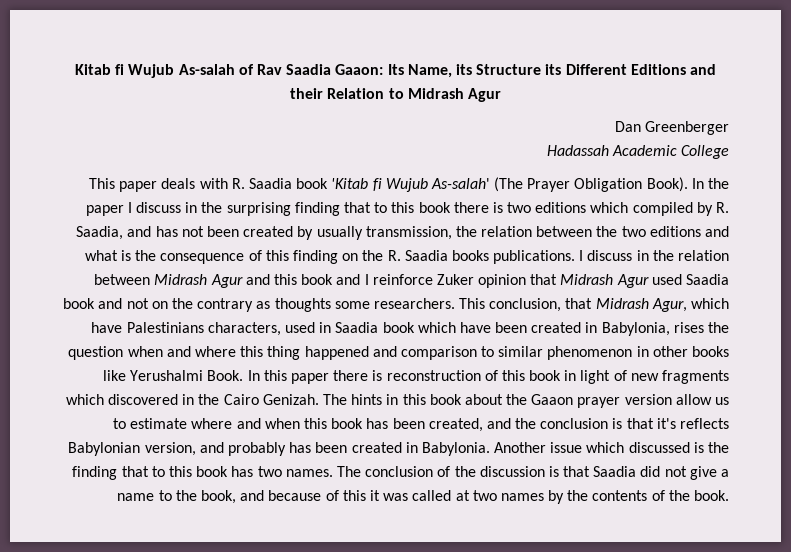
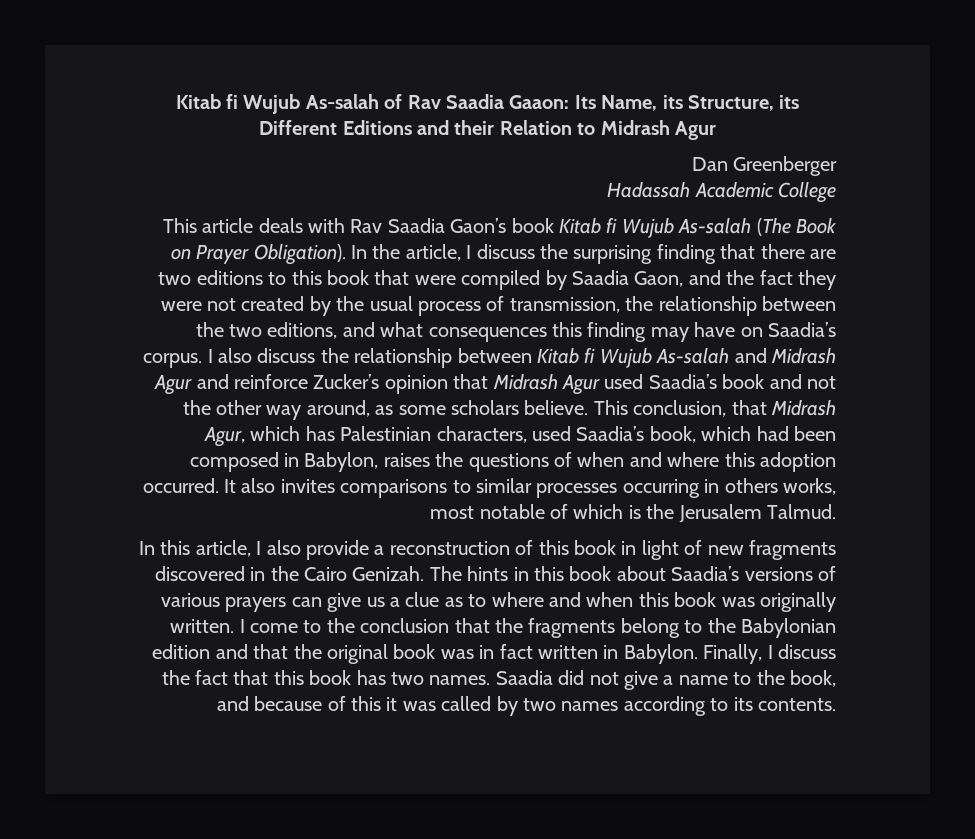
[476,64,542,75] Structure -> [687,95,774,111] Structure,
[119,181,158,192] paper -> [202,218,254,233] article
[231,177,688,192] R. Saadia book 'Kitab fi Wujub As-salah' (The Prayer Obligation Book). -> [350,218,837,238] [170,244,346,265] Rav Saadia Gaon’s book Kitab fi Wujub As-salah (The Book on Prayer Obligation).
[85,202,198,216] paper I discuss in -> [405,244,535,261] article, I discuss
[374,202,729,216] [76,226,363,240] to this book there is two editions which compiled by R. Saadia, and has not been created by usually -> [760,244,836,259] [158,270,836,290] [160,296,505,316] there are two editions to this book that were compiled by Saadia Gaon, and the fact they were not created by the usual process of
[481,226,533,237] relation -> [658,296,757,316] relationship
[649,226,701,237] editions -> [267,322,338,339] editions,
[121,250,729,264] [94,274,474,288] is the consequence of this finding on the R. Saadia books publications. I discuss in the relation between Midrash Agur and this book and I reinforce Zuker -> [428,322,837,342] [143,348,836,368] [154,374,380,395] consequences this finding may have on Saadia’s corpus. I also discuss the relationship between Kitab fi Wujub As-salah and Midrash Agur and reinforce Zucker’s
[685,274,729,285] Saadia -> [648,374,717,389] Saadia’s
[151,298,455,312] on the contrary as thoughts some researchers. -> [182,400,589,420] the other way around, as some scholars believe.
[91,322,729,336] [68,346,729,360] [103,370,383,384] have Palestinians characters, used in Saadia book which have been created in Babylonia, rises the question when and where this thing happened and comparison to similar phenomenon in other books like Yerushalmi Book. In this paper there is -> [305,426,836,443] [189,452,836,472] [142,478,836,498] [430,504,837,523] [139,540,385,560] has Palestinian characters, used Saadia’s book, which had been composed in Babylon, raises the questions of when and where this adoption occurred. It also invites comparisons to similar processes occurring in others works, most notable of which is the Jerusalem Talmud. // In this article, I also provide a
[65,394,104,405] which -> (836, 550) none
[506,394,729,408] [113,418,188,429] the Gaaon prayer version allow us to estimate -> [671,566,836,581] [161,592,487,612] Saadia’s versions of various prayers can give us a clue as to
[366,418,729,432] [68,442,729,456] [72,466,165,480] has been created, and the conclusion is that it's reflects Babylonian version, and probably has been created in Babylonia. Another issue which discussed is the finding that to -> [721,592,836,612] [170,618,836,638] [152,644,836,664] [161,670,269,685] was originally written. I come to the conclusion that the fragments belong to the Babylonian edition and that the original book was in fact written in Babylon. Finally, I discuss the fact that
[336,466,591,477] The conclusion of the discussion is that -> (491, 680) none
[455,490,470,501] at -> [496,696,518,716] by
[548,490,729,504] by the contents of the book. -> [623,696,836,716] according to its contents.

